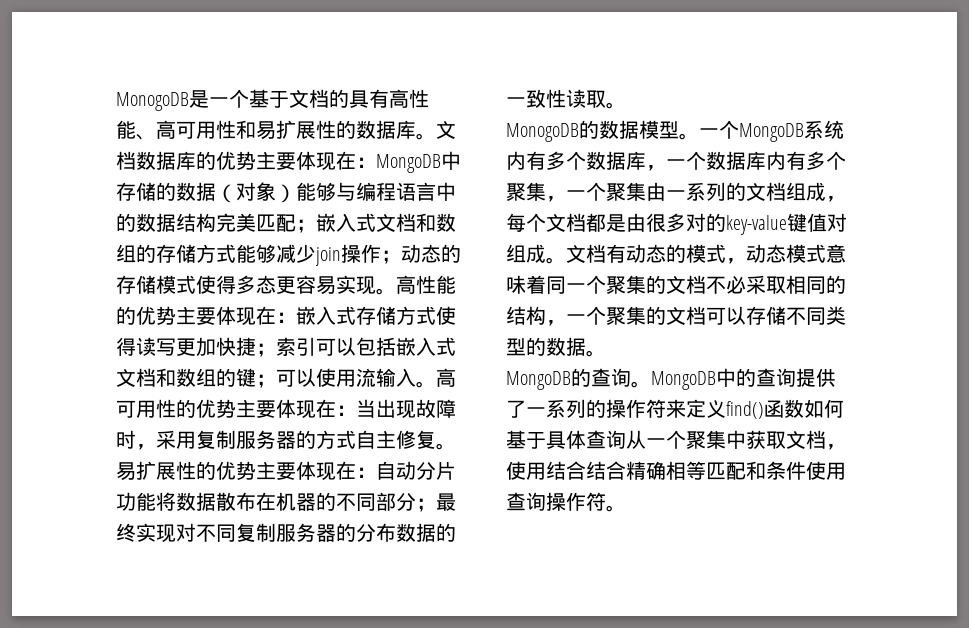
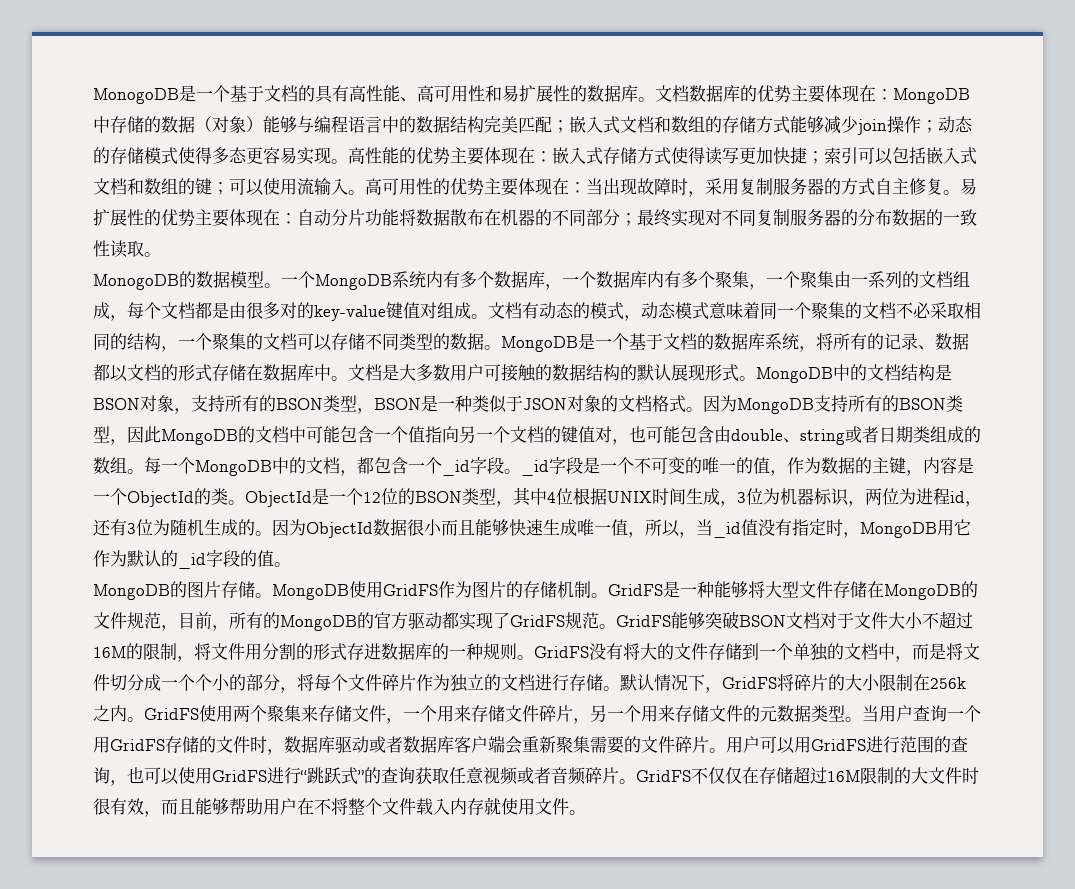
[506,368,836,390] [506,399,844,419] [506,430,846,450] [506,461,846,480] [506,492,606,511] // MongoDB的查询。MongoDB中的查询提供了一系列的操作符来定义find()函数如何基于具体查询从一个聚集中获取文档，使用结合结合精确相等匹配和条件使用查询操作符 -> [501,333,969,352] [93,364,952,383] [93,395,963,414] [93,426,981,445] [93,457,974,476] [93,487,982,507] [93,519,971,538] [93,550,291,569] [93,581,978,600] [93,611,973,631] [93,643,980,662] [93,674,966,693] [93,705,981,724] [93,735,968,755] [93,766,979,786] [93,797,569,817] MongoDB是一个基于文档的数据库系统，将所有的记录、数据都以文档的形式存储在数据库中。文档是大多数用户可接触的数据结构的默认展现形式。MongoDB中的文档结构是BSON对象，支持所有的BSON类型，BSON是一种类似于JSON对象的文档格式。因为MongoDB支持所有的BSON类型，因此MongoDB的文档中可能包含一个值指向另一个文档的键值对，也可能包含由double、string或者日期类组成的数组。每一个MongoDB中的文档，都包含一个_id字段。_id字段是一个不可变的唯一的值，作为数据的主键，内容是一个ObjectId的类。ObjectId是一个12位的BSON类型，其中4位根据UNIX时间生成，3位为机器标识，两位为进程id，还有3位为随机生成的。因为ObjectId数据很小而且能够快速生成唯一值，所以，当_id值没有指定时，MongoDB用它作为默认的_id字段的值。 // MongoDB的图片存储。MongoDB使用GridFS作为图片的存储机制。GridFS是一种能够将大型文件存储在MongoDB的文件规范，目前，所有的MongoDB的官方驱动都实现了GridFS规范。GridFS能够突破BSON文档对于文件大小不超过16M的限制，将文件用分割的形式存进数据库的一种规则。GridFS没有将大的文件存储到一个单独的文档中，而是将文件切分成一个个小的部分，将每个文件碎片作为独立的文档进行存储。默认情况下，GridFS将碎片的大小限制在256k之内。GridFS使用两个聚集来存储文件，一个用来存储文件碎片，另一个用来存储文件的元数据类型。当用户查询一个用GridFS存储的文件时，数据库驱动或者数据库客户端会重新聚集需要的文件碎片。用户可以用GridFS进行范围的查询，也可以使用GridFS进行“跳跃式”的查询获取任意视频或者音频碎片。GridFS不仅仅在存储超过16M限制的大文件时很有效，而且能够帮助用户在不将整个文件载入内存就使用文件

